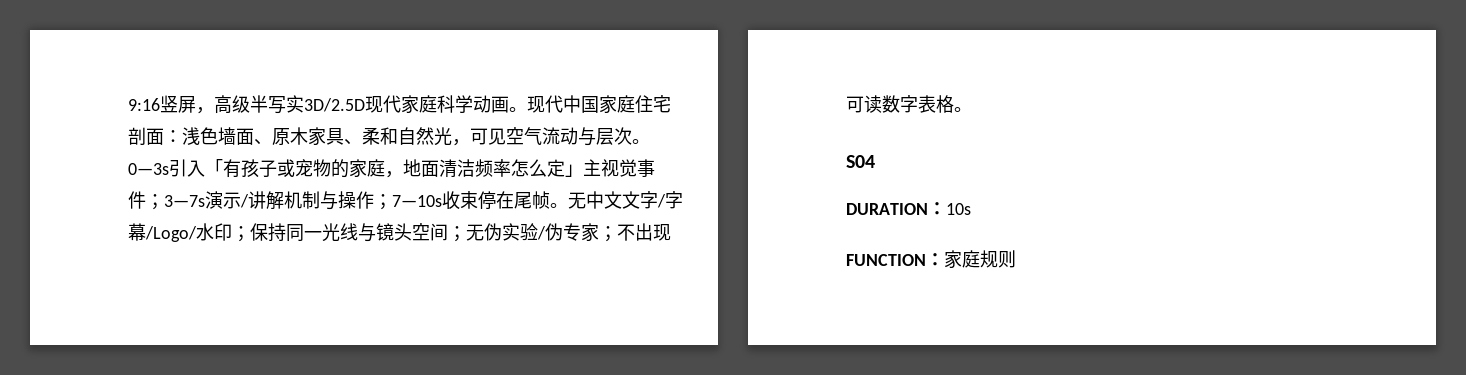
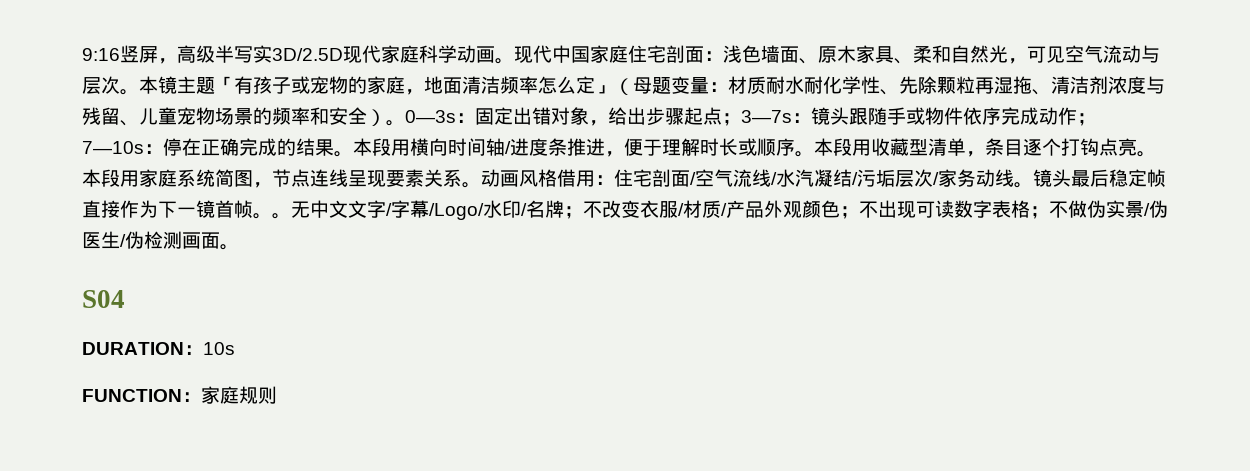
[128,159,205,177] 0—3s引入 -> [139,76,215,94] 本镜主题
[583,159,655,177] [128,191,550,210] 主视觉事件；3—7s演示/讲解机制与操作；7—10s收束停在尾帧 -> [614,76,1165,95] [82,107,1096,126] [82,138,1156,157] [82,169,1166,188] [82,200,272,219] （母题变量：材质耐水耐化学性、先除颗粒再湿拖、清洁剂浓度与残留、儿童宠物场景的频率和安全）。0—3s：固定出错对象，给出步骤起点；3—7s：镜头跟随手或物件依序完成动作；7—10s：停在正确完成的结果。本段用横向时间轴/进度条推进，便于理解时长或顺序。本段用收藏型清单，条目逐个打钩点亮。本段用家庭系统简图，节点连线呈现要素关系。动画风格借用：住宅剖面/空气流线/水汽凝结/污垢层次/家务动线。镜头最后稳定帧直接作为下一镜首帧。
[232,223,599,242] ；保持同一光线与镜头空间；无伪实验/伪专家 -> [521,200,840,219] /名牌；不改变衣服/材质/产品外观颜色
(954, 104) none -> [1030,200,1168,219] [82,231,220,249] ；不做伪实景/伪医生/伪检测画面

